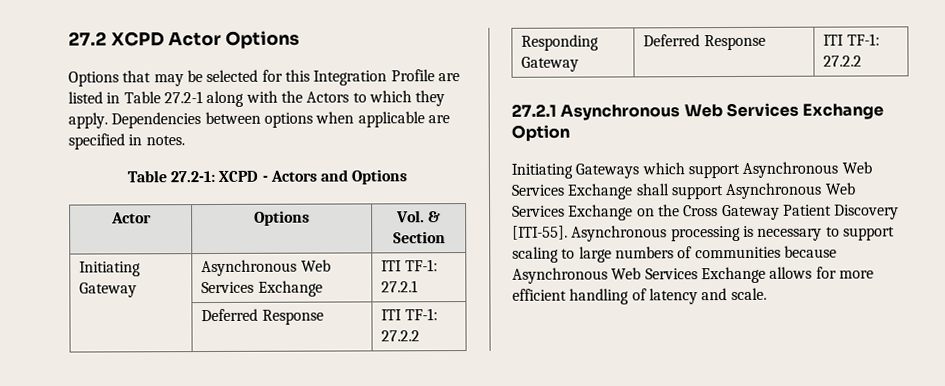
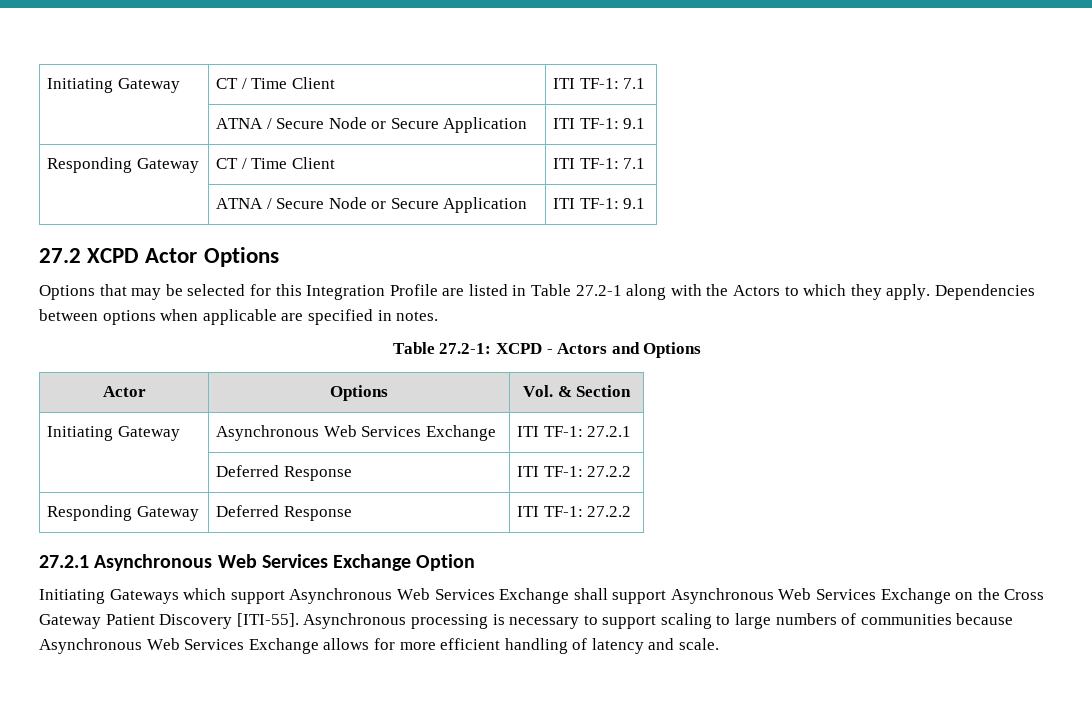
(68, 38) none -> [46,78,180,93] [215,77,335,89] [552,78,646,89] [215,117,528,133] [552,118,646,129] [46,157,199,173] [215,157,335,169] [552,158,646,169] [215,197,528,213] [552,198,646,209] Initiating Gateway | CT / Time Client | ITI TF-1: 7.1 // | ATNA / Secure Node or Secure Application | ITI TF-1: 9.1 // Responding Gateway | CT / Time Client | ITI TF-1: 7.1 // | ATNA / Secure Node or Secure Application | ITI TF-1: 9.1 //

